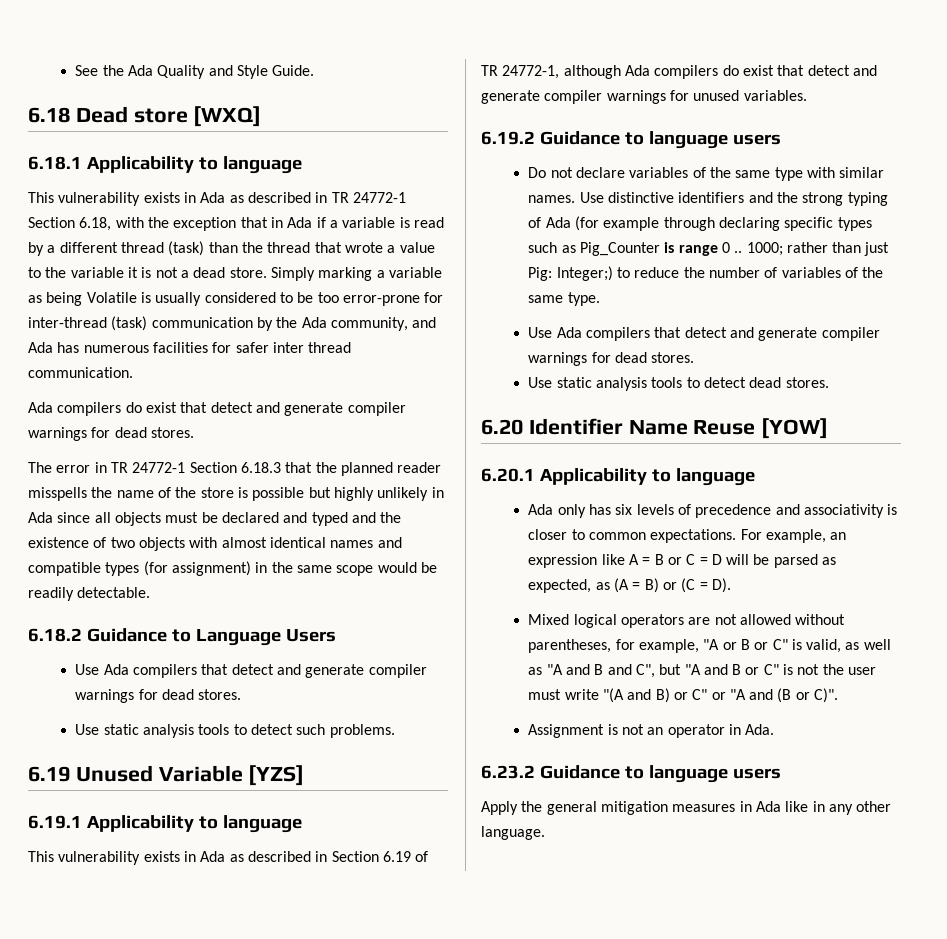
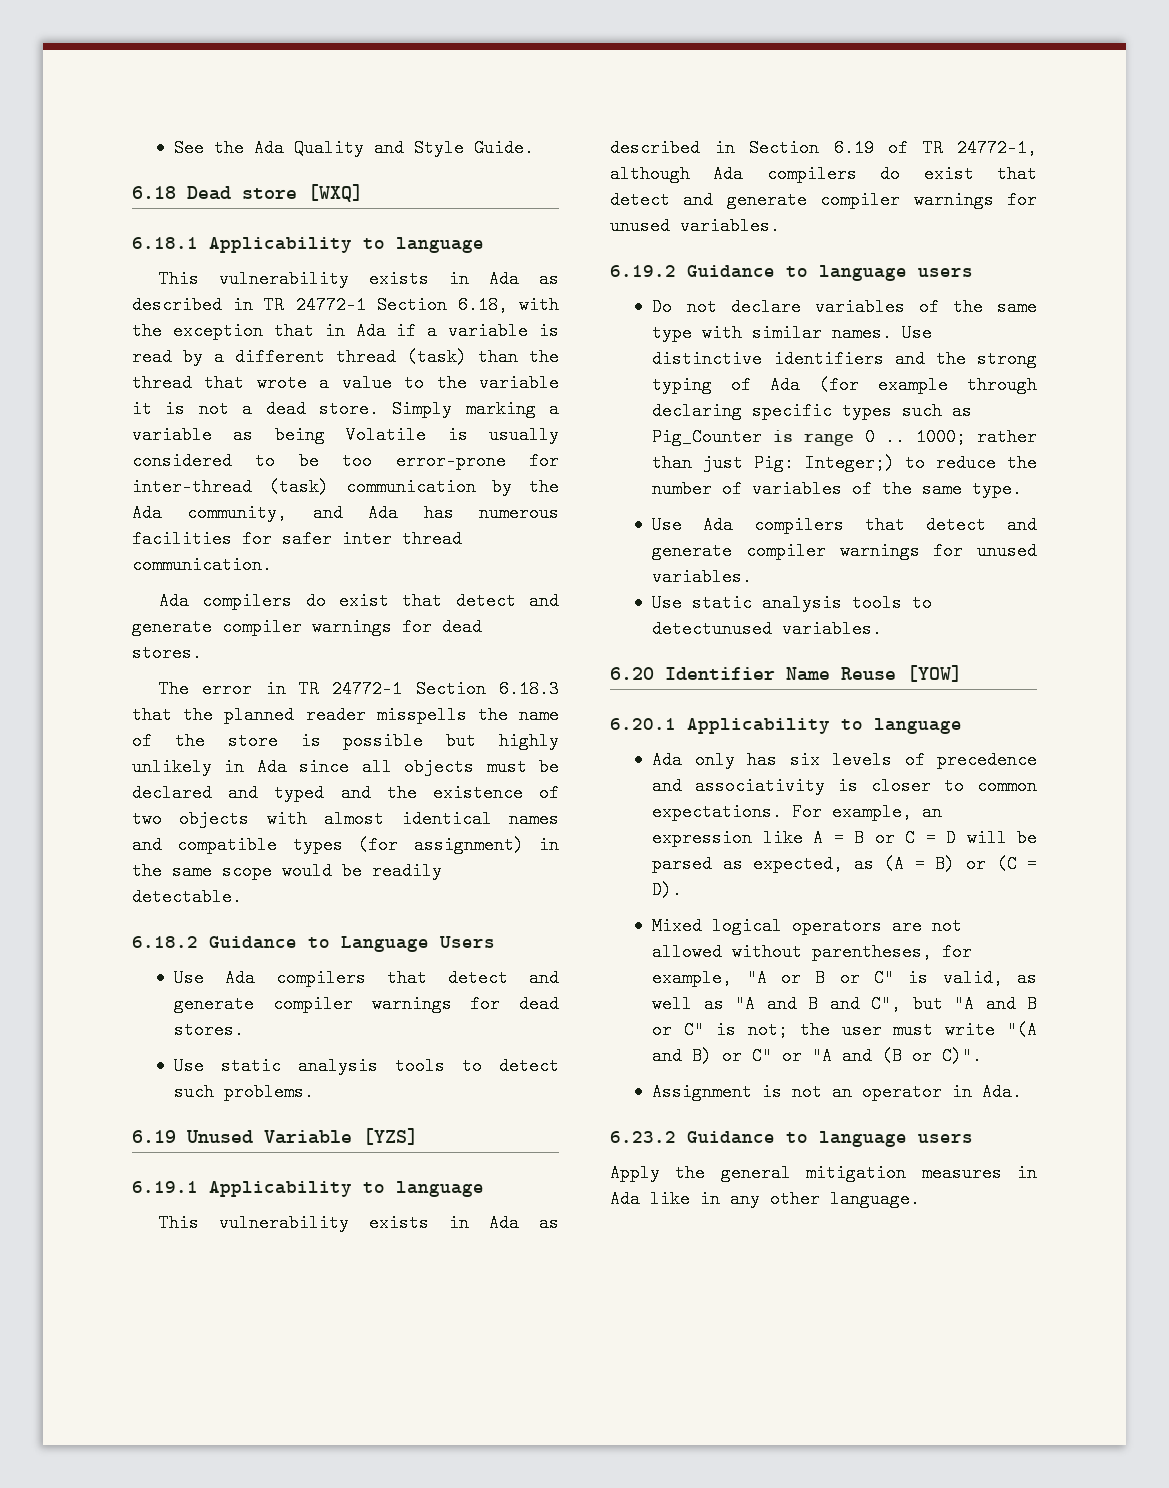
[614,352,695,363] [528,377,829,391] dead stores. // Use static analysis tools to detect dead stores. -> [976,542,1037,560] [652,568,753,586] [652,594,933,612] [652,620,883,638] unused variables. // Use static analysis tools to detectunused variables.
[797,664,820,675] not -> [747,1021,788,1039] not;

